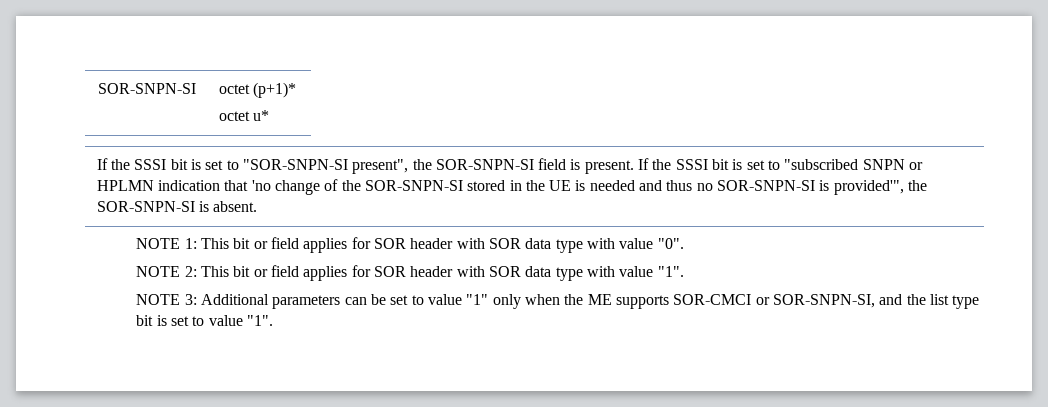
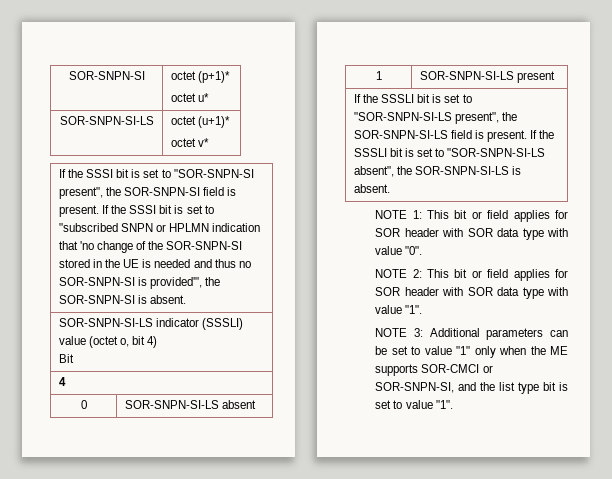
(269, 115) none -> [59,116,154,125] [170,116,231,128] [170,138,210,147] // SOR-SNPN-SI-LS | octet (u+1)* // octet v*
(258, 206) none -> [58,318,244,330] [58,336,158,348] [58,354,74,363] [58,377,66,386] [80,400,87,409] [124,400,257,409] [375,71,382,80] [419,71,556,83] [353,94,472,103] [353,112,518,124] [353,130,555,142] [353,148,546,157] [353,166,522,177] [353,184,390,193] // SOR-SNPN-SI-LS indicator (SSSLI) value (octet o, bit 4) // Bit // 4 // 0 | SOR-SNPN-SI-LS absent // 1 | SOR-SNPN-SI-LS present // If the SSSLI bit is set to "SOR-SNPN-SI-LS present", the SOR-SNPN-SI-LS field is present. If the SSSLI bit is set to "SOR-SNPN-SI-LS absent", the SOR-SNPN-SI-LS is absent.

